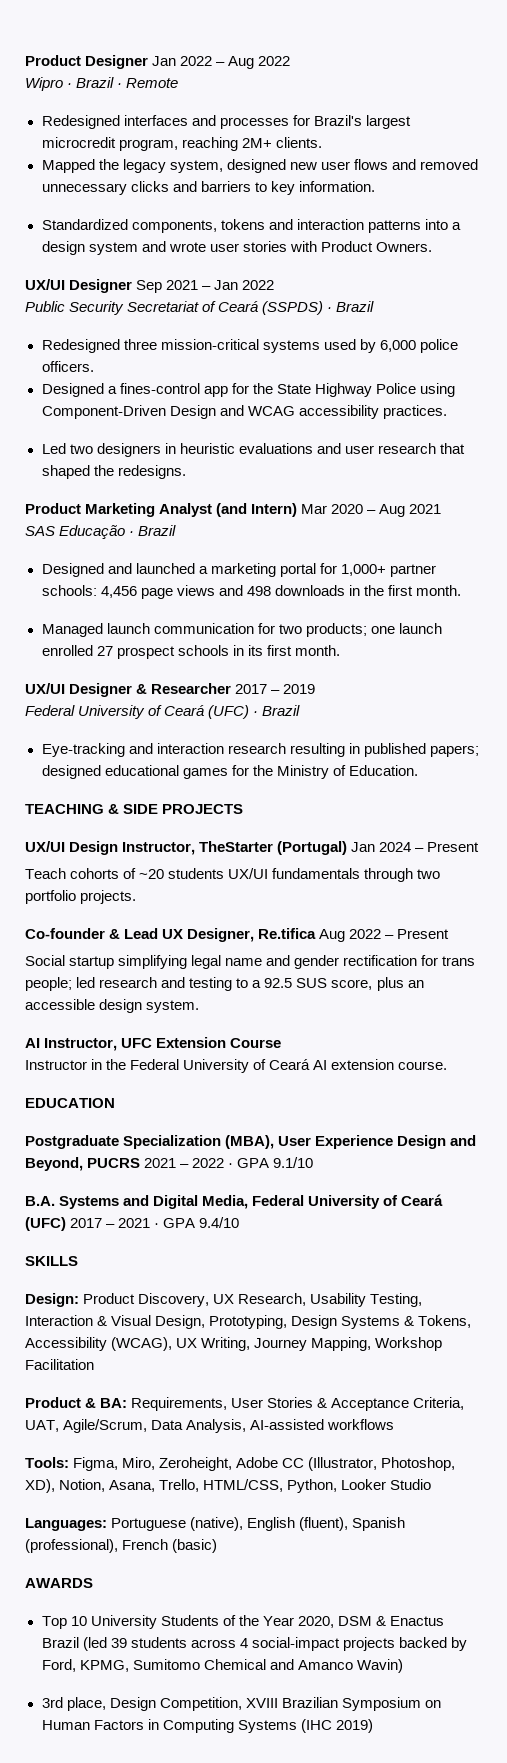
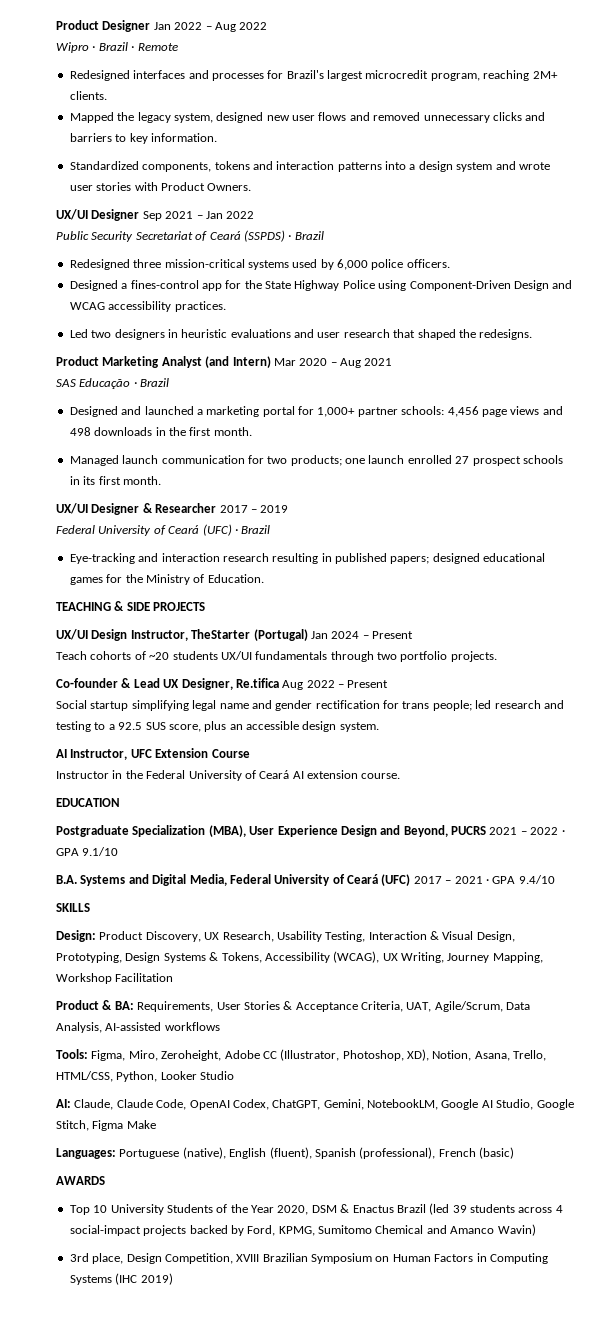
(432, 1484) none -> [56,1099,574,1110] [56,1120,156,1131] // AI: Claude, Claude Code, OpenAI Codex, ChatGPT, Gemini, NotebookLM, Google AI Studio, Google Stitch, Figma Make

